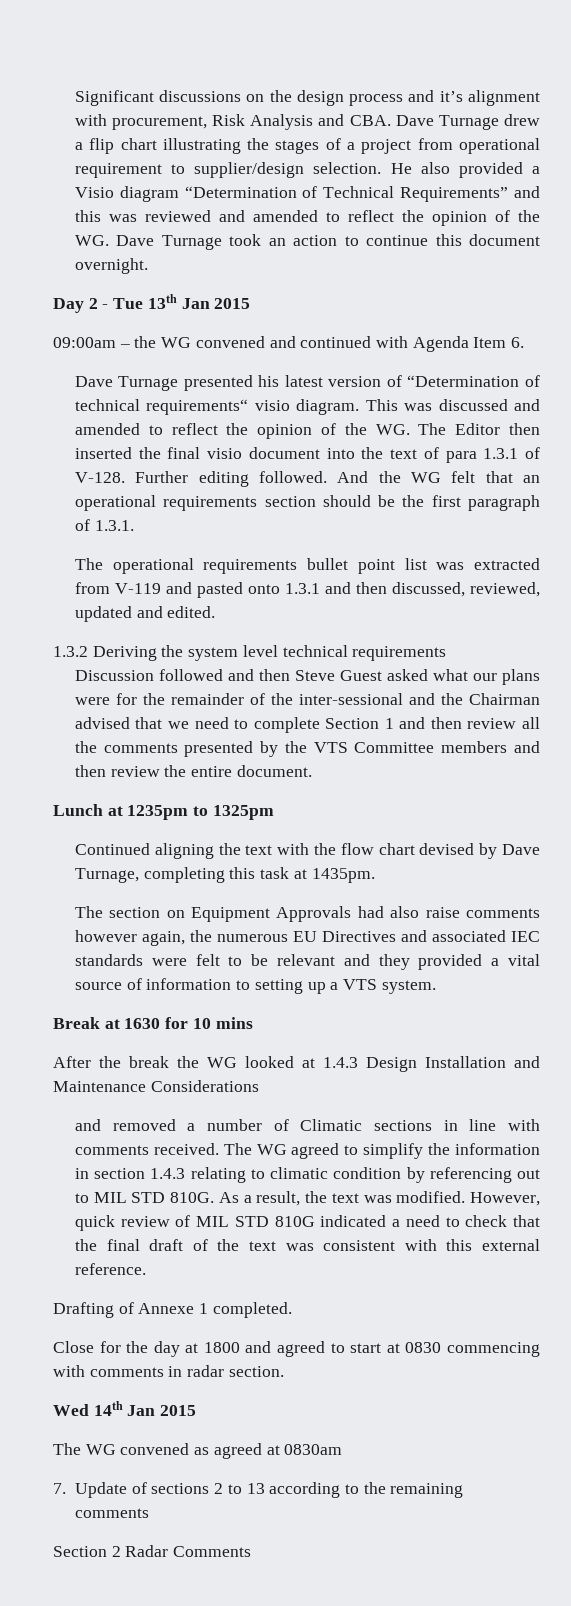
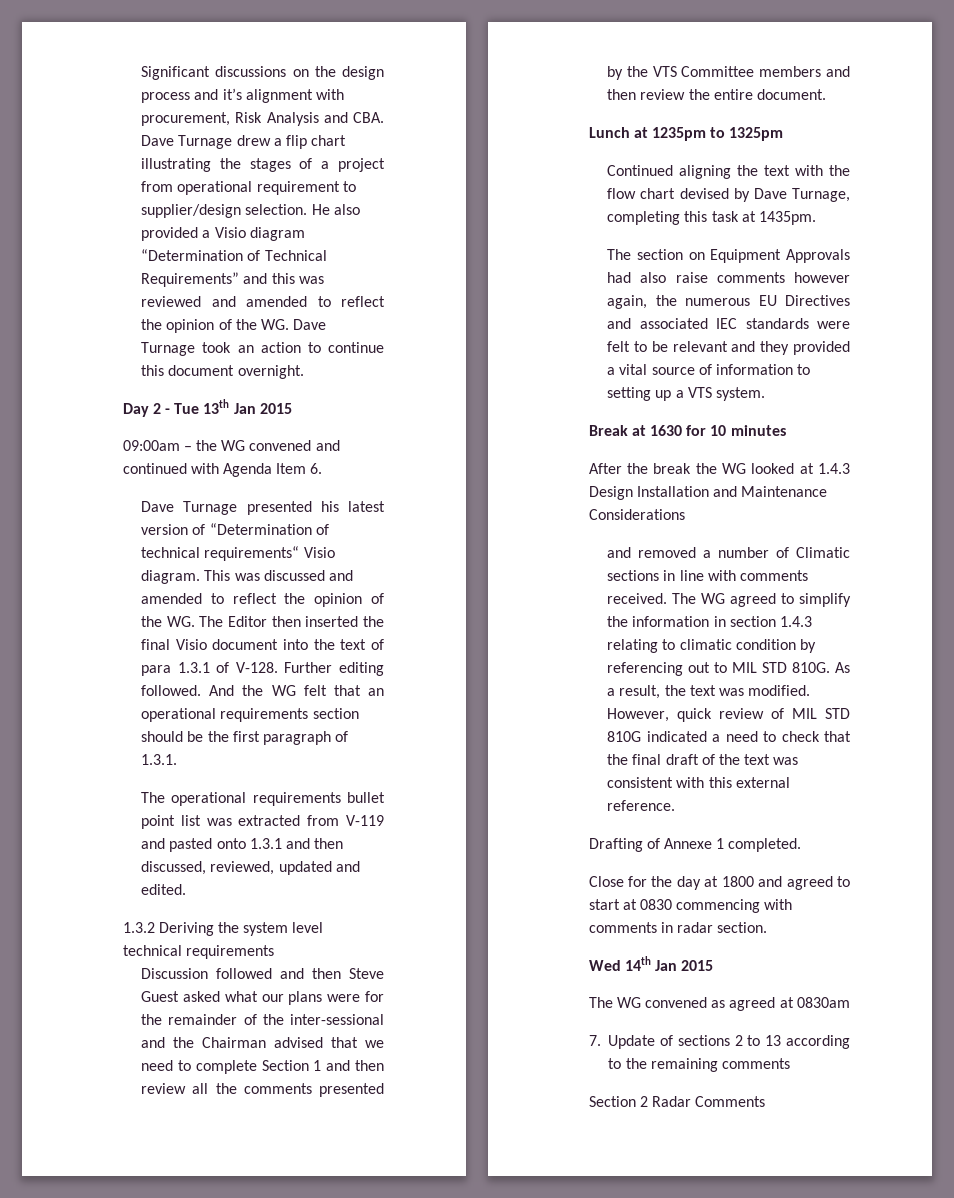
[254,400,290,411] visio -> [303,547,335,558] Visio
[207,448,243,459] visio -> [175,639,207,650] Visio
[215,1017,253,1029] mins -> [730,425,786,436] minutes

